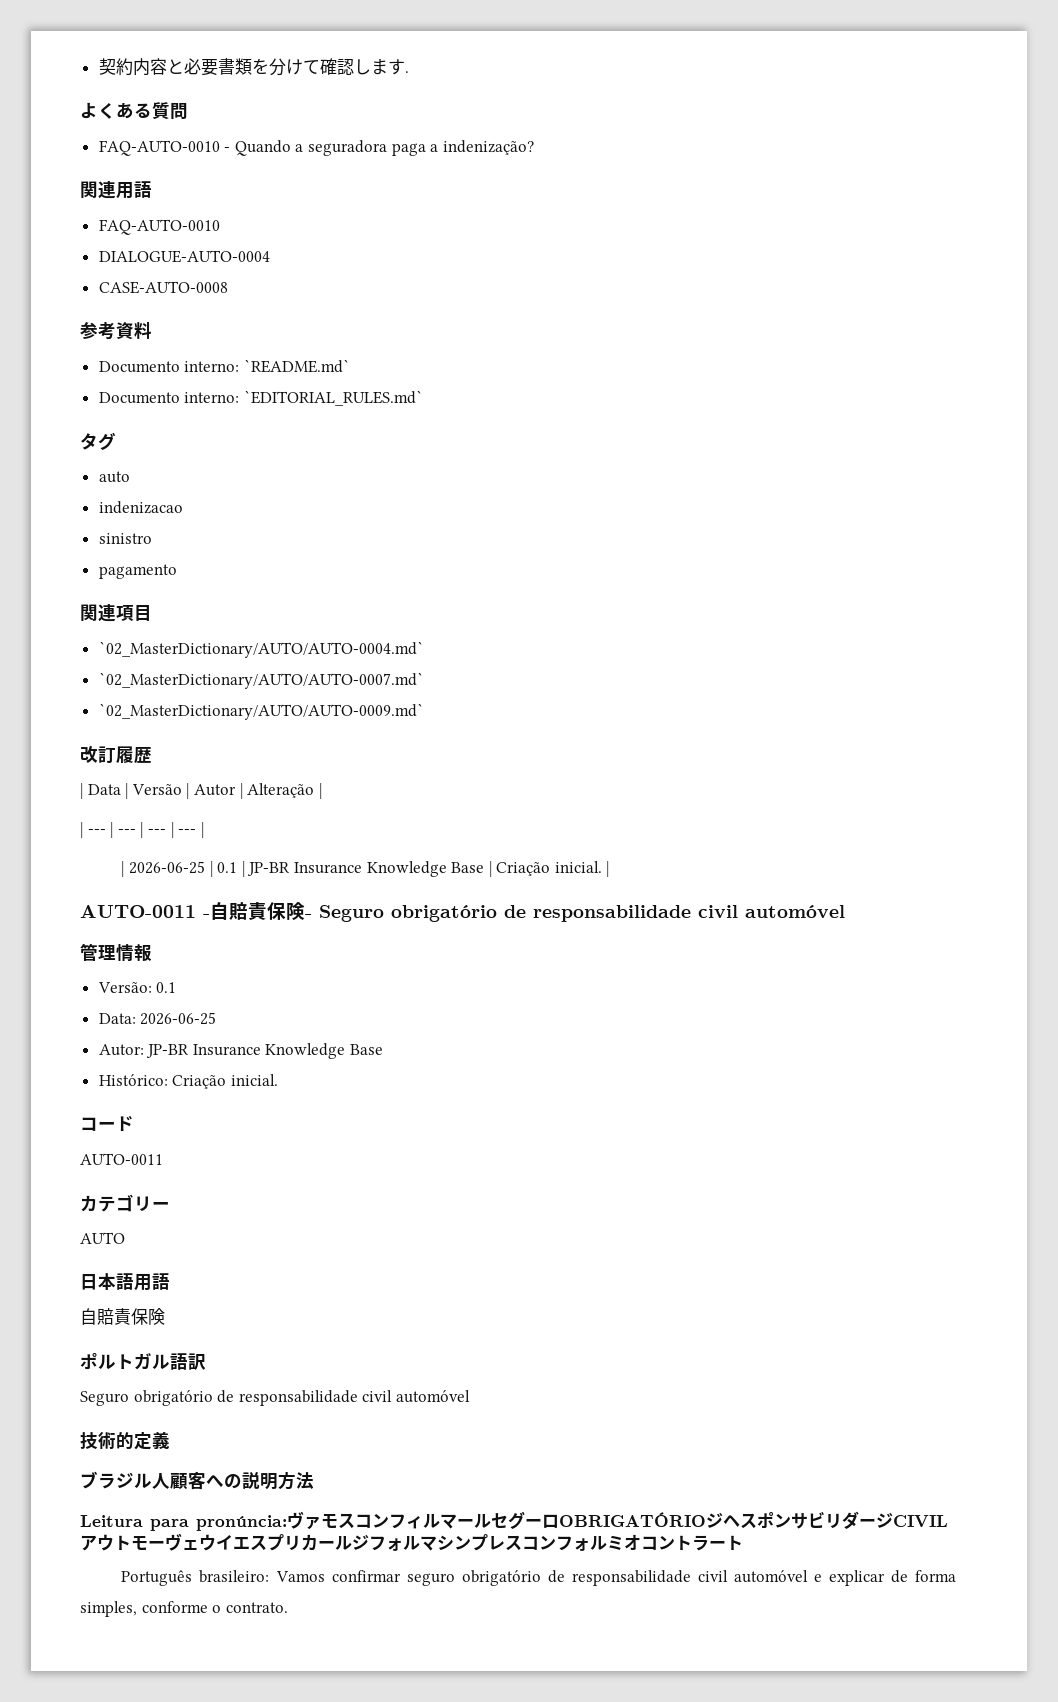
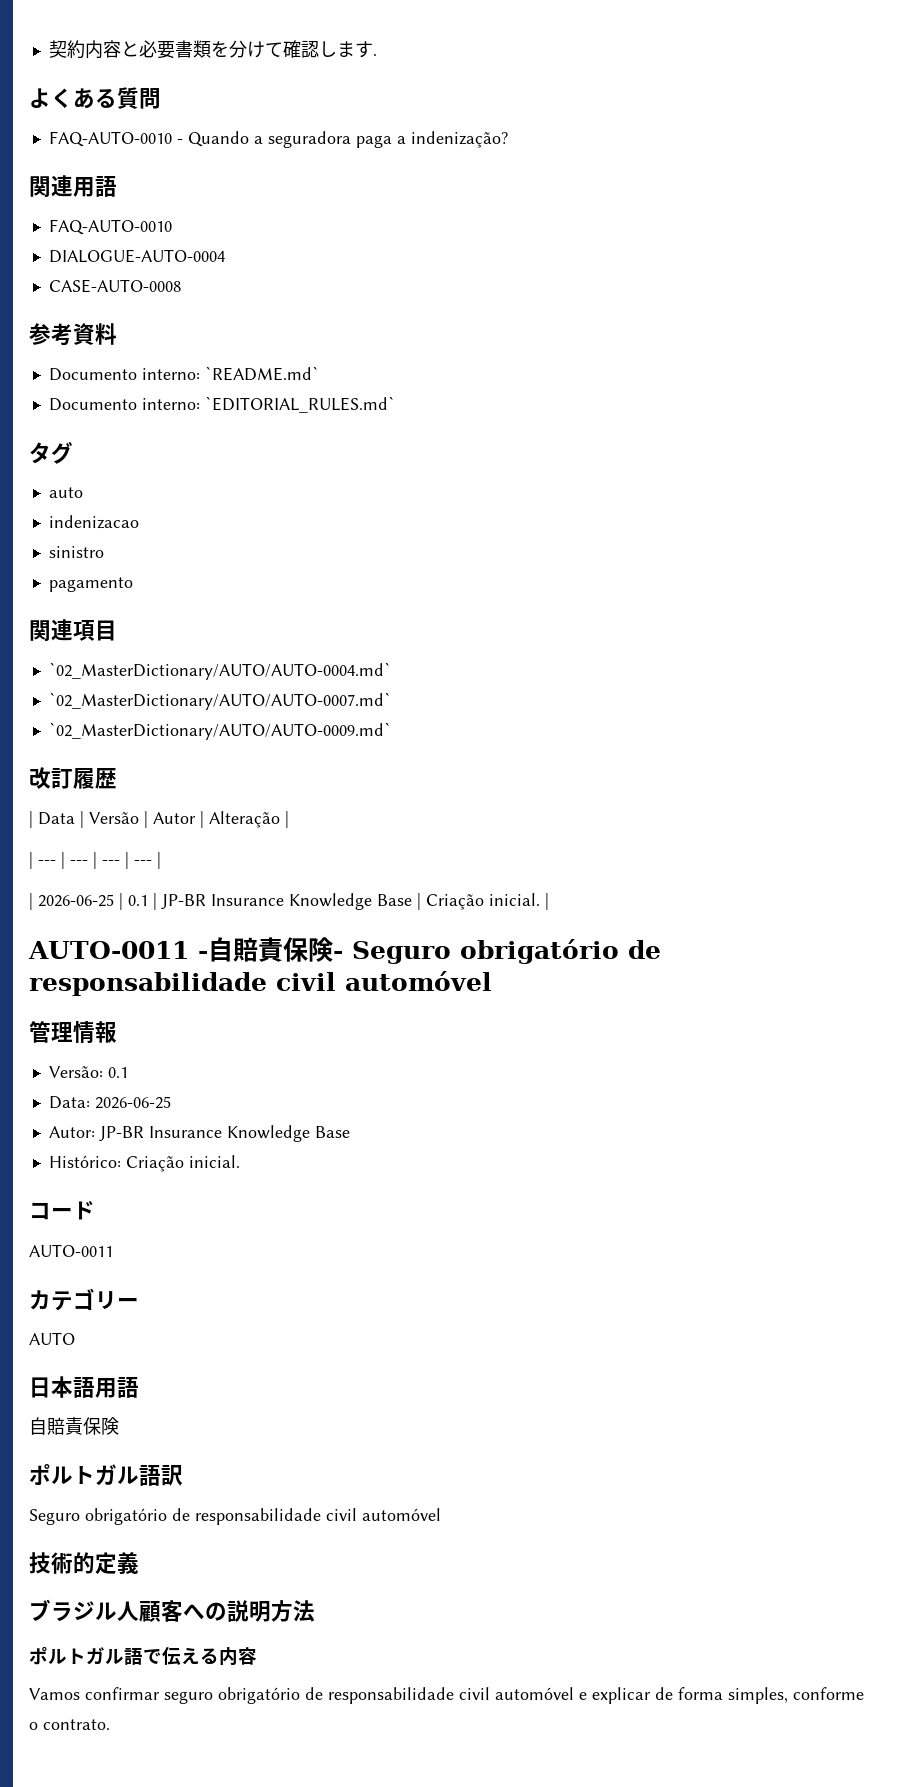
[80,1511,948,1531] [80,1533,743,1551] [121,1570,270,1586] Leitura para pronúncia:ヴァモスコンフィルマールセグーロOBRIGATÓRIOジヘスポンサビリダージCIVILアウトモーヴェウイエスプリカールジフォルマシンプレスコンフォルミオコントラート // Português brasileiro: -> [29,1646,257,1666] ポルトガル語で伝える内容 //

